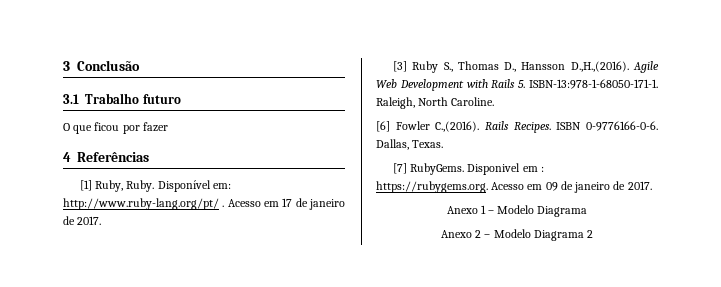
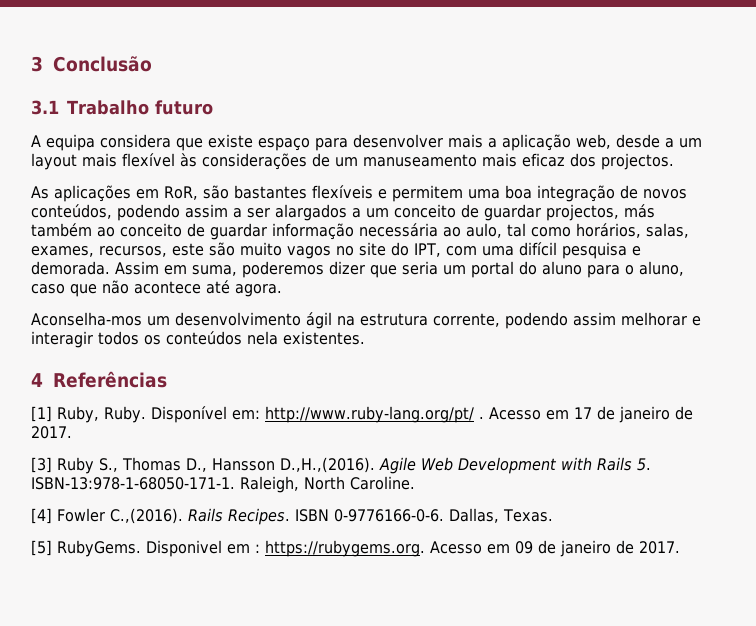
[63,122,168,134] O que ficou por fazer -> [31,134,702,151] [31,153,674,170] [31,185,687,202] [31,204,655,221] [31,223,689,240] [31,242,641,259] [31,261,684,278] [31,280,282,297] [31,312,701,329] [31,331,365,348] A equipa considera que existe espaço para desenvolver mais a aplicação web, desde a um layout mais flexível às considerações de um manuseamento mais eficaz dos projectos. // As aplicações em RoR, são bastantes flexíveis e permitem uma boa integração de novos conteúdos, podendo assim a ser alargados a um conceito de guardar projectos, más também ao conceito de guardar informação necessária ao aulo, tal como horários, salas, exames, recursos, este são muito vagos no site do IPT, com uma difícil pesquisa e demorada. Assim em suma, poderemos dizer que seria um portal do aluno para o aluno, caso que não acontece até agora. // Aconselha-mos um desenvolvimento ágil na estrutura corrente, podendo assim melhorar e interagir todos os conteúdos nela existentes.
[376,121,390,132] [6] -> [31,508,52,524] [4]
[392,163,407,174] [7] -> [31,540,52,556] [5]
[446,205,588,217] [440,229,594,241] // Anexo 1 – Modelo Diagrama // Anexo 2 – Modelo Diagrama 2 -> (680, 547) none

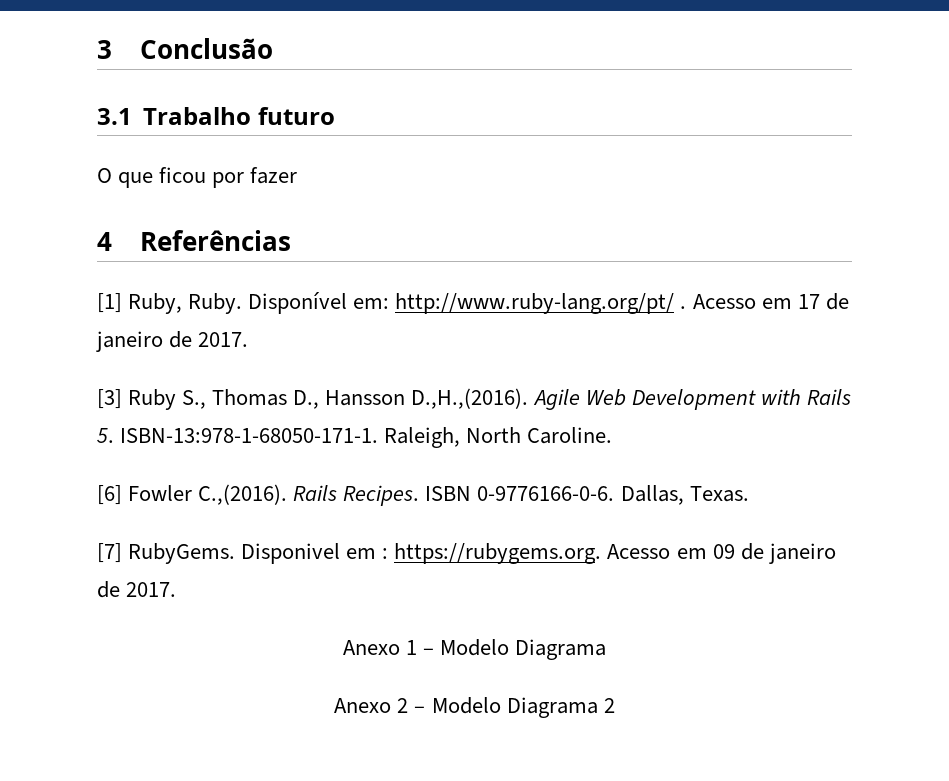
[31,134,702,151] [31,153,674,170] [31,185,687,202] [31,204,655,221] [31,223,689,240] [31,242,641,259] [31,261,684,278] [31,280,282,297] [31,312,701,329] [31,331,365,348] A equipa considera que existe espaço para desenvolver mais a aplicação web, desde a um layout mais flexível às considerações de um manuseamento mais eficaz dos projectos. // As aplicações em RoR, são bastantes flexíveis e permitem uma boa integração de novos conteúdos, podendo assim a ser alargados a um conceito de guardar projectos, más também ao conceito de guardar informação necessária ao aulo, tal como horários, salas, exames, recursos, este são muito vagos no site do IPT, com uma difícil pesquisa e demorada. Assim em suma, poderemos dizer que seria um portal do aluno para o aluno, caso que não acontece até agora. // Aconselha-mos um desenvolvimento ágil na estrutura corrente, podendo assim melhorar e interagir todos os conteúdos nela existentes. -> [97,167,298,188] O que ficou por fazer
[31,508,52,524] [4] -> [97,485,122,505] [6]
[31,540,52,556] [5] -> [97,543,122,563] [7]
(680, 547) none -> [342,639,607,660] [334,697,615,718] // Anexo 1 – Modelo Diagrama // Anexo 2 – Modelo Diagrama 2

